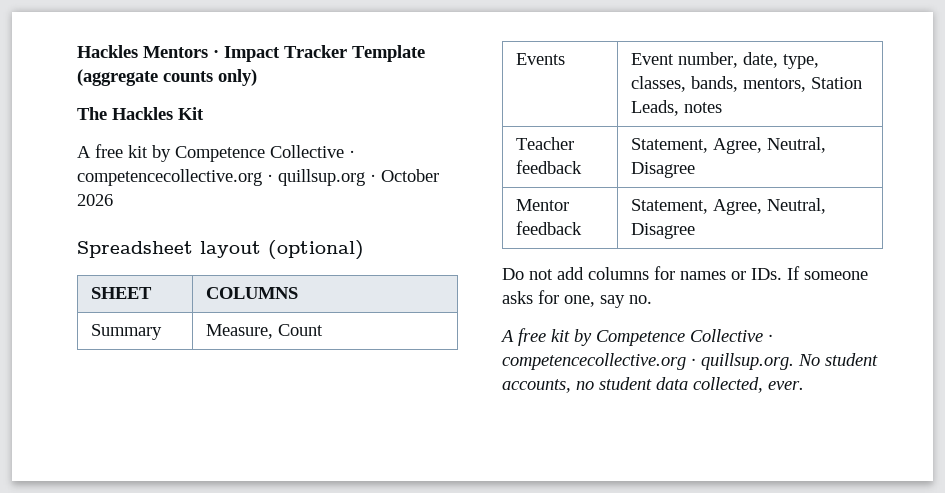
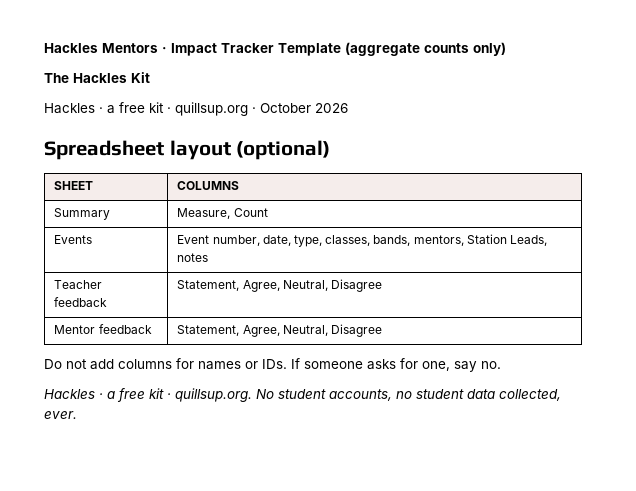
[77,144,355,162] [77,169,262,186] A free kit by Competence Collective · competencecollective.org -> [44,102,164,114] Hackles · a free kit
[500,328,773,346] [502,353,686,370] A free kit by Competence Collective · competencecollective.org -> [44,388,164,402] Hackles · a free kit

